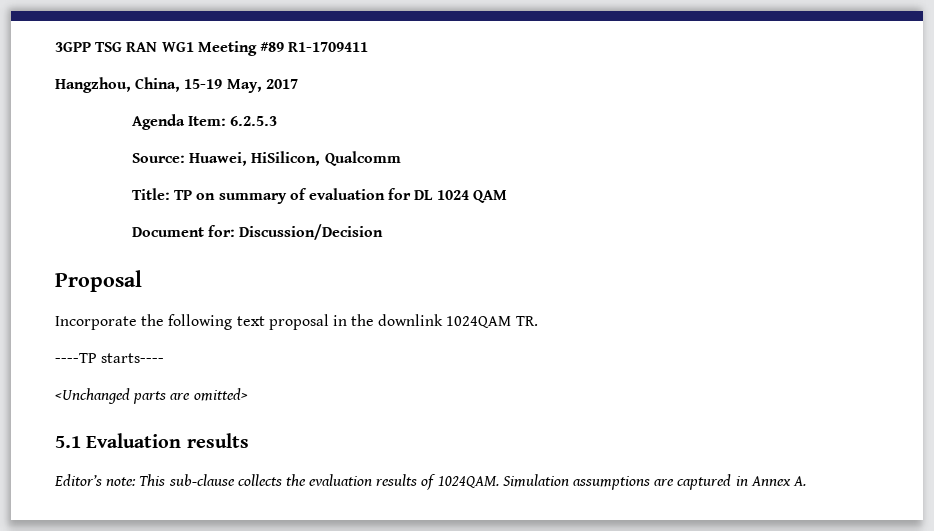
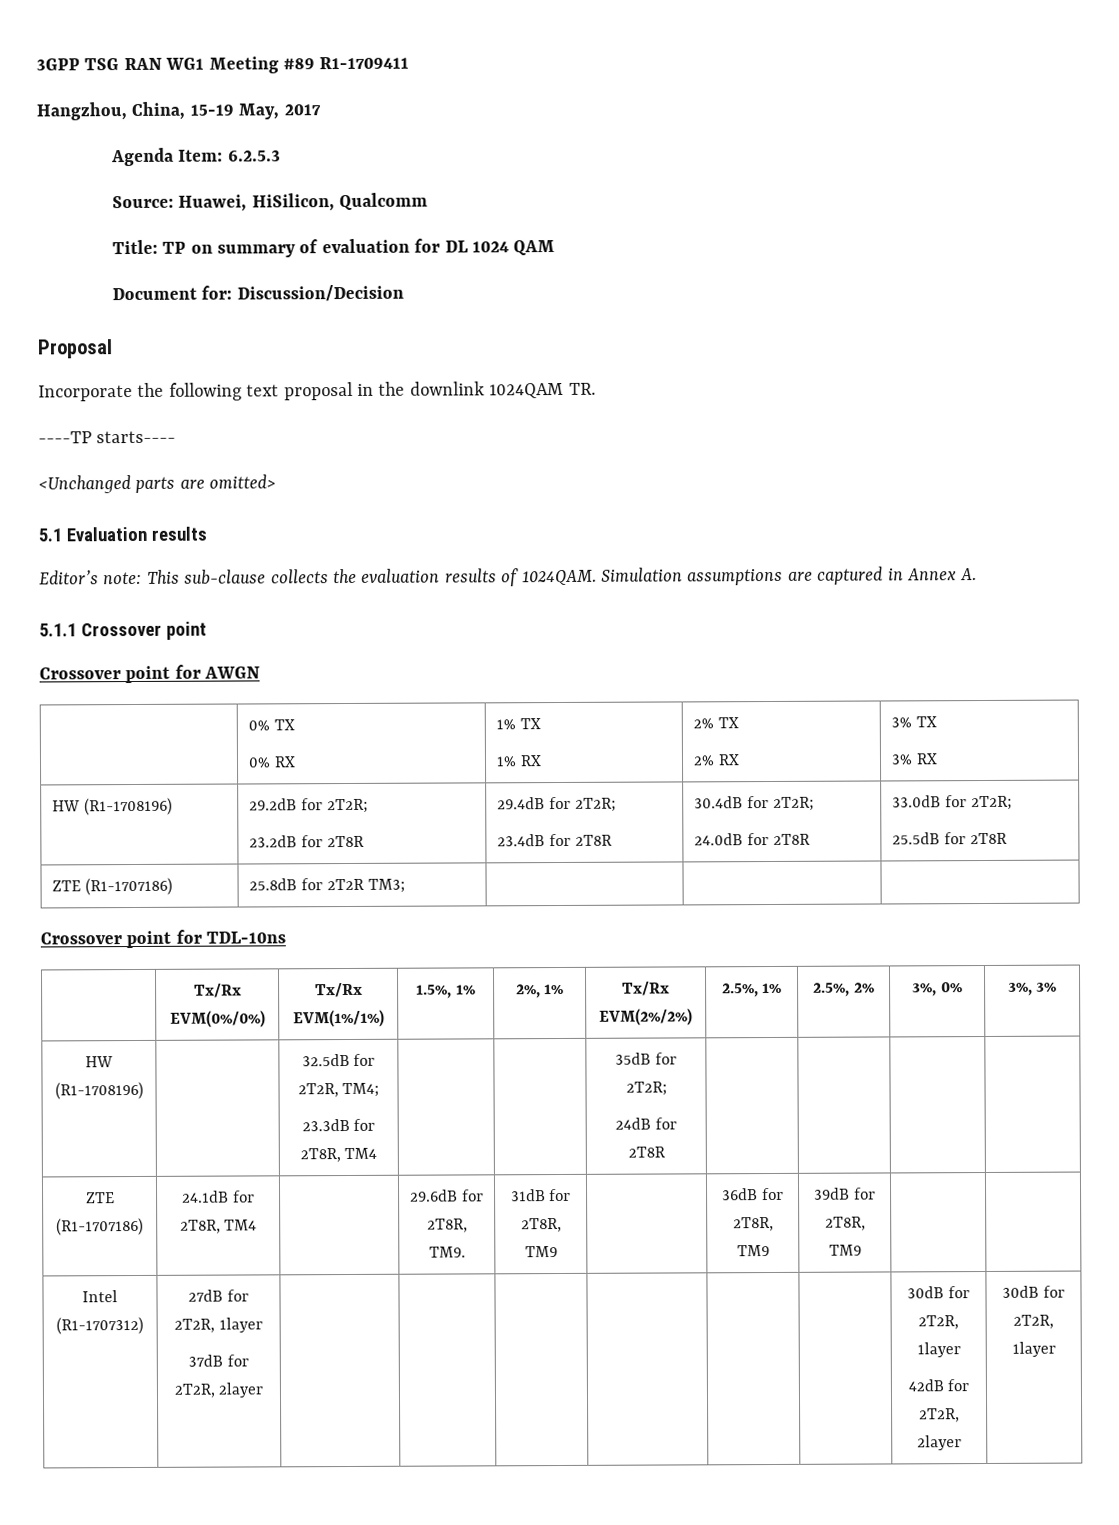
(806, 481) none -> [39,621,207,640] [39,664,261,684] [247,719,295,731] [247,756,296,768] [495,718,541,730] [495,755,542,767] [692,717,739,729] [692,754,740,766] [890,716,937,728] [890,753,938,765] [51,797,173,816] [248,798,368,814] [248,835,364,848] [496,796,616,812] [496,833,612,847] [693,796,814,811] [693,833,810,846] [891,795,1012,811] [891,832,1007,845] [51,877,173,896] [248,878,405,893] [40,929,287,949] [193,983,242,998] [169,1010,266,1028] [314,982,363,998] [292,1009,385,1028] [416,984,476,999] [515,983,565,999] [622,981,670,996] [599,1008,693,1026] [721,982,783,998] [813,982,875,997] [912,982,963,997] [1007,982,1058,996] [85,1056,113,1068] [54,1081,144,1100] [301,1053,376,1067] [297,1082,380,1098] [301,1118,376,1132] [299,1147,378,1163] [615,1052,677,1065] [625,1081,667,1096] [615,1117,677,1130] [627,1146,665,1158] [85,1192,115,1204] [56,1217,144,1236] [182,1190,255,1203] [179,1219,258,1234] [410,1189,484,1202] [426,1218,468,1233] [428,1246,466,1258] [510,1188,572,1202] [520,1217,562,1233] [524,1246,558,1258] [722,1187,784,1201] [732,1216,774,1232] [736,1245,770,1257] [814,1187,876,1200] [824,1216,866,1231] [828,1244,862,1256] [82,1290,118,1303] [56,1316,144,1335] [188,1289,249,1302] [174,1317,263,1333] [188,1354,249,1367] [173,1382,264,1398] [907,1286,970,1299] [918,1315,959,1330] [916,1342,961,1358] [907,1379,970,1392] [919,1408,960,1423] [917,1435,962,1451] [1002,1285,1065,1298] [1013,1314,1054,1329] [1011,1341,1056,1357] // 5.1.1 Crossover point // Crossover point for AWGN // | 0% TX // 0% RX | 1% TX // 1% RX | 2% TX // 2% RX | 3% TX // 3% RX // HW (R1-1708196) | 29.2dB for 2T2R; // 23.2dB for 2T8R | 29.4dB for 2T2R; // 23.4dB for 2T8R | 30.4dB for 2T2R; // 24.0dB for 2T8R | 33.0dB for 2T2R; // 25.5dB for 2T8R // ZTE (R1-1707186) | 25.8dB for 2T2R TM3; | | | // Crossover point for TDL-10ns // | Tx/Rx EVM(0%/0%) | Tx/Rx EVM(1%/1%) | 1.5%, 1% | 2%, 1% | Tx/Rx EVM(2%/2%) | 2.5%, 1% | 2.5%, 2% | 3%, 0% | 3%, 3% // HW (R1-1708196) | | 32.5dB for 2T2R, TM4; // 23.3dB for 2T8R, TM4 | | | 35dB for 2T2R; // 24dB for 2T8R | | | | // ZTE (R1-1707186) | 24.1dB for 2T8R, TM4 | | 29.6dB for 2T8R, TM9. | 31dB for 2T8R, TM9 | | 36dB for 2T8R, TM9 | 39dB for 2T8R, TM9 | | // Intel (R1-1707312) | 27dB for 2T2R, 1layer // 37dB for 2T2R, 2layer | | | | | | | 30dB for 2T2R, 1layer // 42dB for 2T2R, 2layer | 30dB for 2T2R, 1layer

